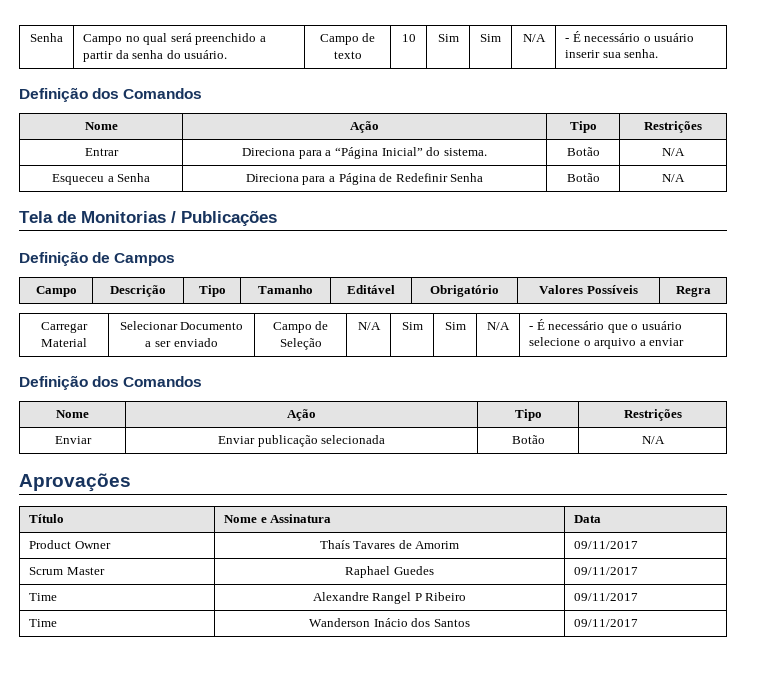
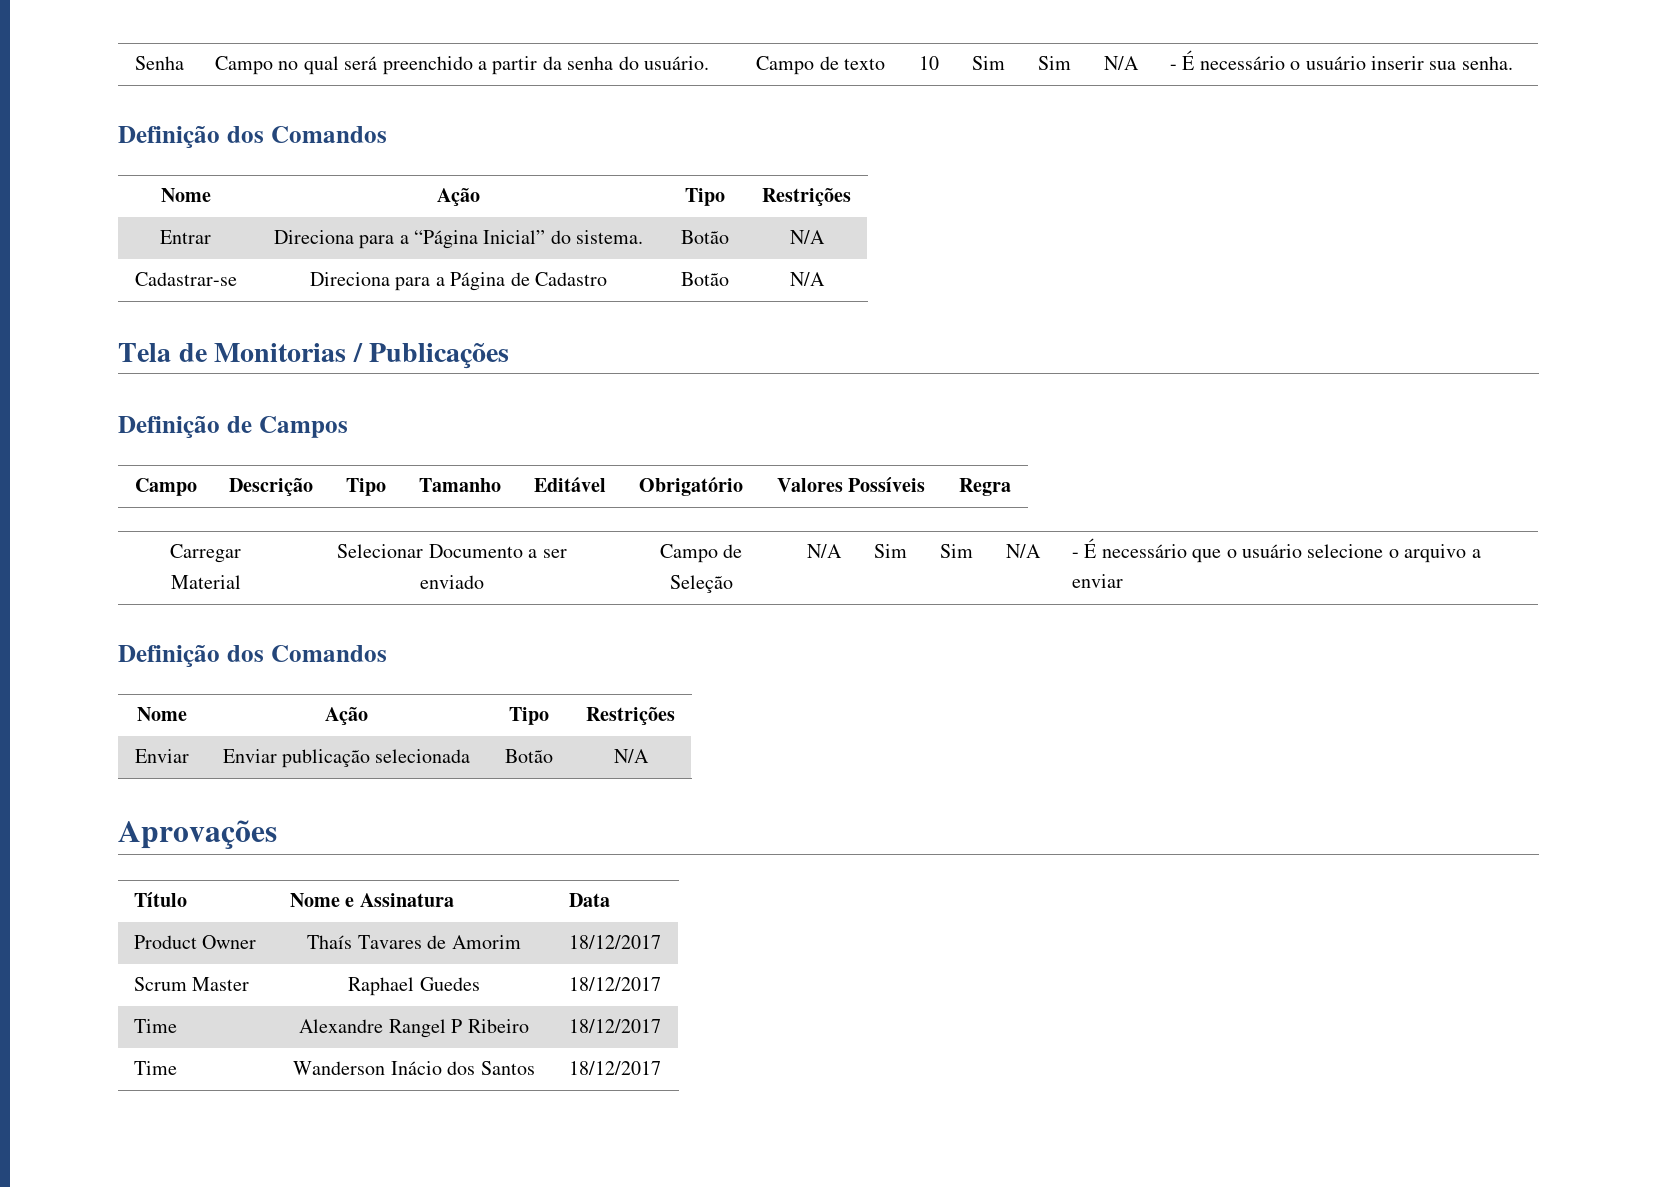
[51,173,151,185] Esqueceu a Senha -> [134,272,237,286] Cadastrar-se
[395,173,484,182] Redefinir Senha -> [535,272,607,286] Cadastro
[574,541,639,549] 09/11/2017 -> [568,935,661,949] 18/12/2017
[574,567,639,575] 09/11/2017 -> [568,977,661,991] 18/12/2017
[574,593,639,601] 09/11/2017 -> [568,1019,661,1033] 18/12/2017
[574,619,639,627] 09/11/2017 -> [568,1061,661,1075] 18/12/2017

